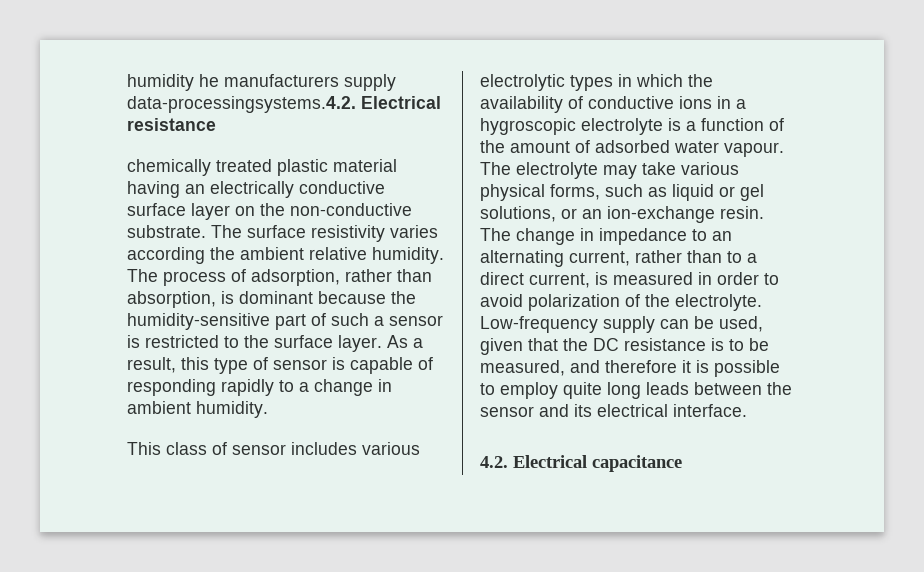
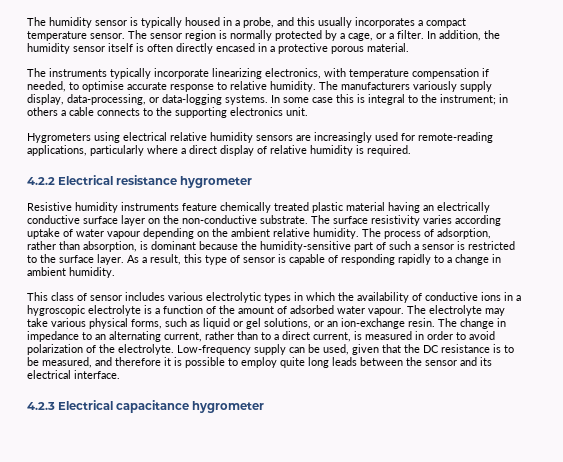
[127,74,396,91] [127,96,441,113] [127,118,216,131] humidity he manufacturers supply data-processingsystems.4.2. Electrical resistance // -> [27,17,466,28] [27,30,500,41] [27,43,409,54] [27,68,489,79] [27,81,492,92] [27,94,508,105] [27,107,308,118] [27,132,493,143] [27,145,411,156] [27,175,253,188] [27,202,217,213] The humidity sensor is typically housed in a probe, and this usually incorporates a compact temperature sensor. The sensor region is normally protected by a cage, or a filter. In addition, the humidity sensor itself is often directly encased in a protective porous material. // The instruments typically incorporate linearizing electronics, with temperature compensation if needed, to optimise accurate response to relative humidity. The manufacturers variously supply display, data-processing, or data-logging systems. In some case this is integral to the instrument; in others a cable connects to the supporting electronics unit. // Hygrometers using electrical relative humidity sensors are increasingly used for remote-reading applications, particularly where a direct display of relative humidity is required. // 4.2.2 Electrical resistance hygrometer // Resistive humidity instruments feature
(205, 255) none -> [27,228,209,239] uptake of water vapour depending on
[480,456,508,468] 4.2. -> [27,402,55,410] 4.2.3
(682, 463) none -> [192,401,265,413] hygrometer

